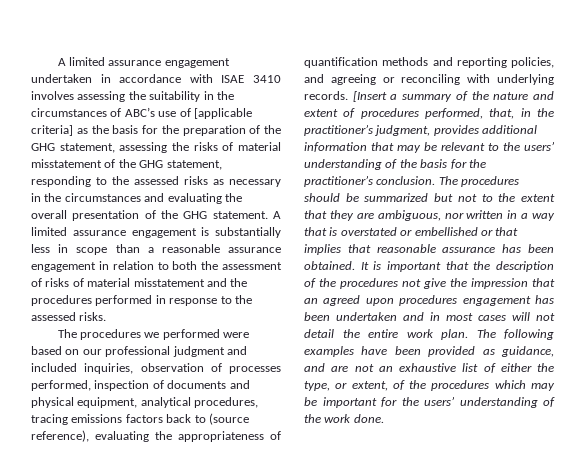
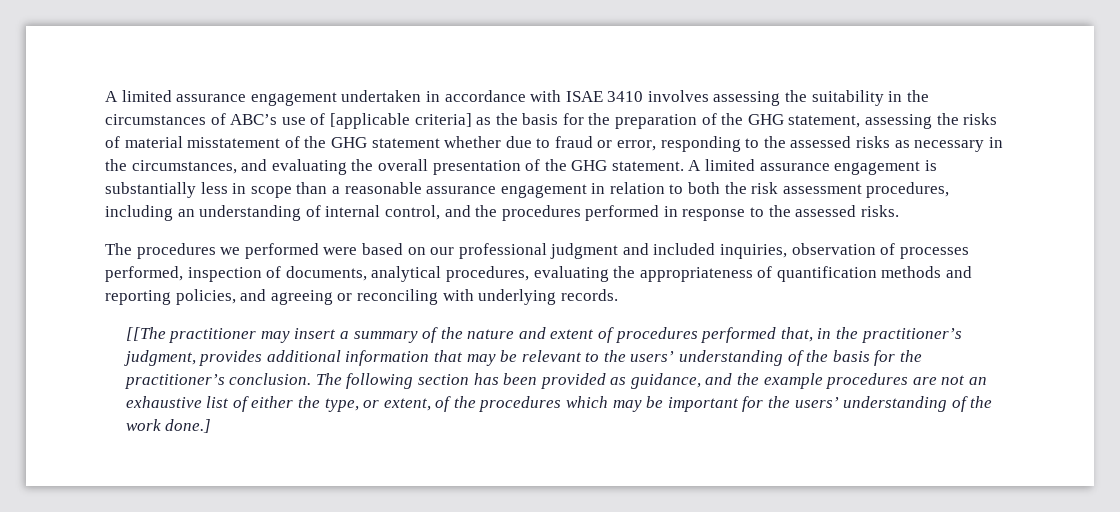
[166,160,222,170] statement, -> [371,136,657,151] statement whether due to fraud or error,
[64,193,141,202] circumstances -> [131,160,237,174] circumstances,
[222,262,282,270] [31,278,205,287] assessment of risks of material misstatement -> [751,182,950,198] [105,205,440,221] risk assessment procedures, including an understanding of internal control,
[167,380,250,389] [31,397,259,408] [31,413,249,425] [31,430,89,442] documents and physical equipment, analytical procedures, tracing emissions factors back to (source reference), -> [285,266,529,282] documents, analytical procedures,
[352,91,387,102] [Insert -> [125,327,337,343] // [[The practitioner may insert
[425,108,483,119] performed, -> [701,327,777,343] performed
[461,176,520,187] [304,193,555,202] [304,210,555,221] [304,227,519,236] [304,244,554,255] [304,261,554,272] [304,278,555,289] [304,295,554,306] [304,312,555,321] [304,329,554,340] [304,346,388,357] procedures should be summarized but not to the extent that they are ambiguous, nor written in a way that is overstated or embellished or that implies that reasonable assurance has been obtained. It is important that the description of the procedures not give the impression that an agreed upon procedures engagement has been undertaken and in most cases will not detail the entire work plan. The following examples have -> [346,373,499,389] following section has
(325, 367) none -> [737,373,909,389] the example procedures
[353,414,384,423] done. -> [165,419,212,433] done.]

